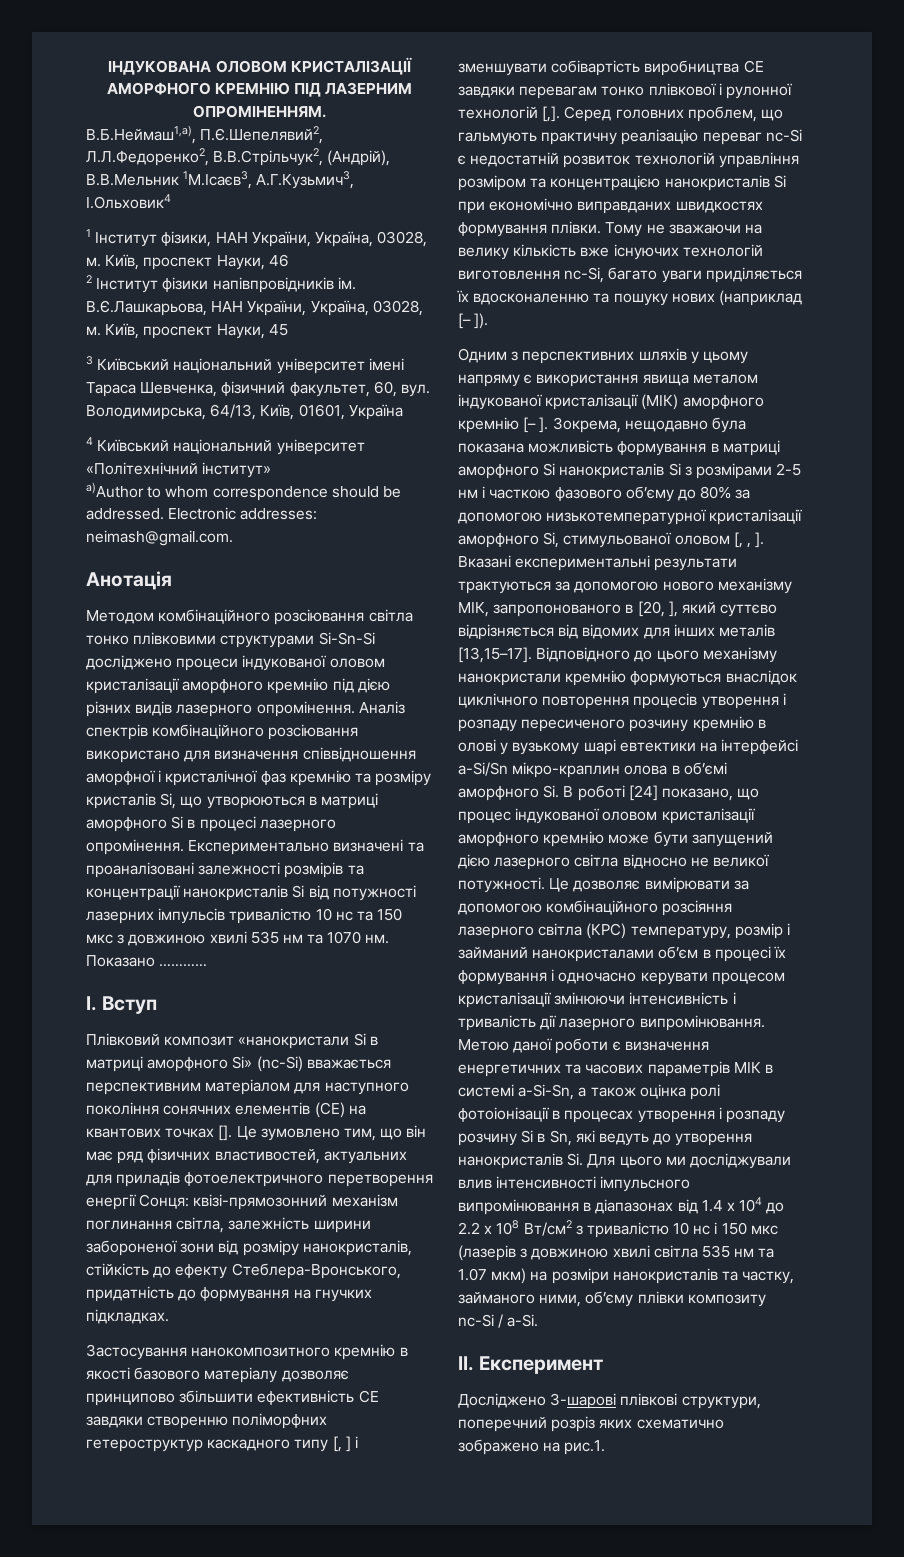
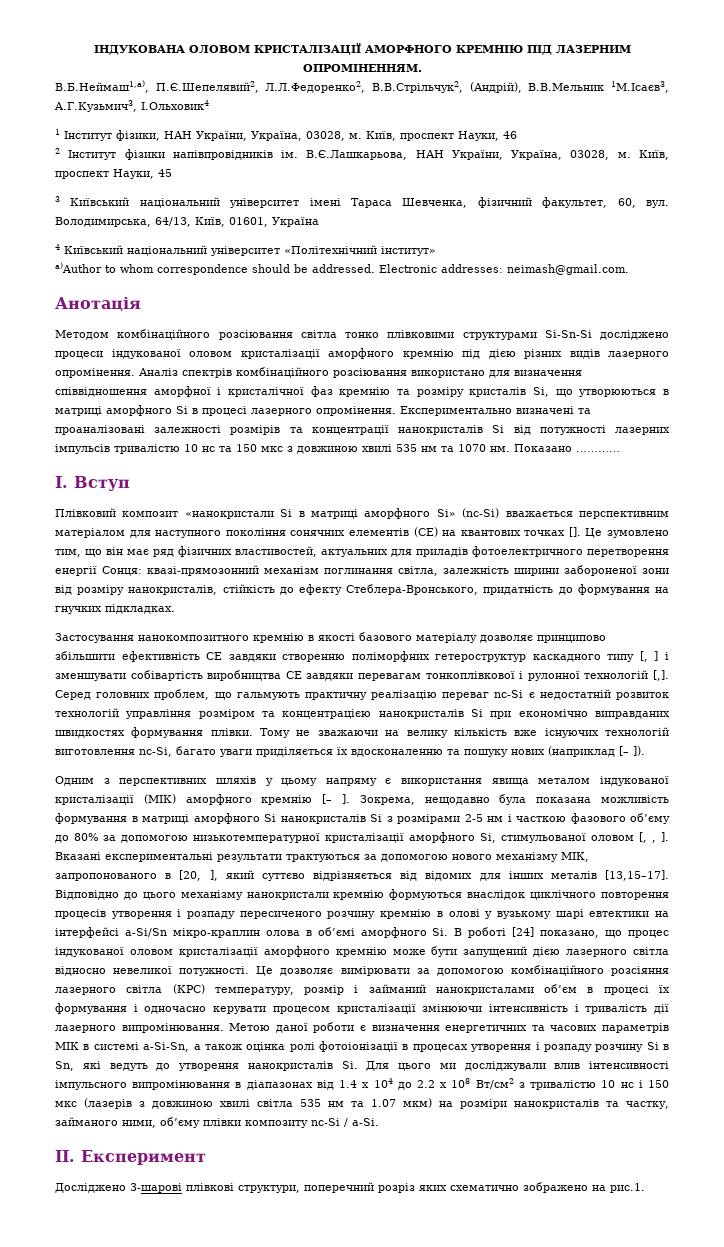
[193,1194,328,1210] квізі-прямозонний -> [147,565,259,576] квазі-прямозонний
[601,83,717,96] тонко плівкової -> [425,671,515,679] тонкоплівкової
[536,647,631,662] Відповідного -> [55,890,119,900] Відповідно
[690,854,770,867] не великої -> [113,966,173,974] невеликої

